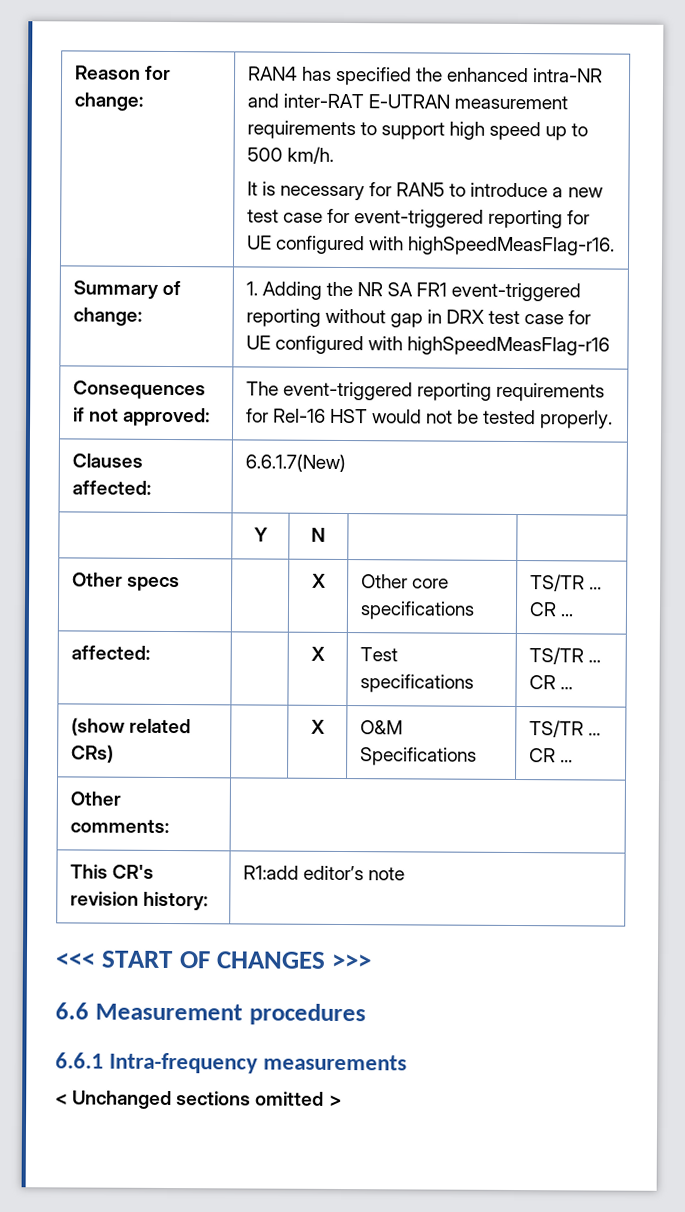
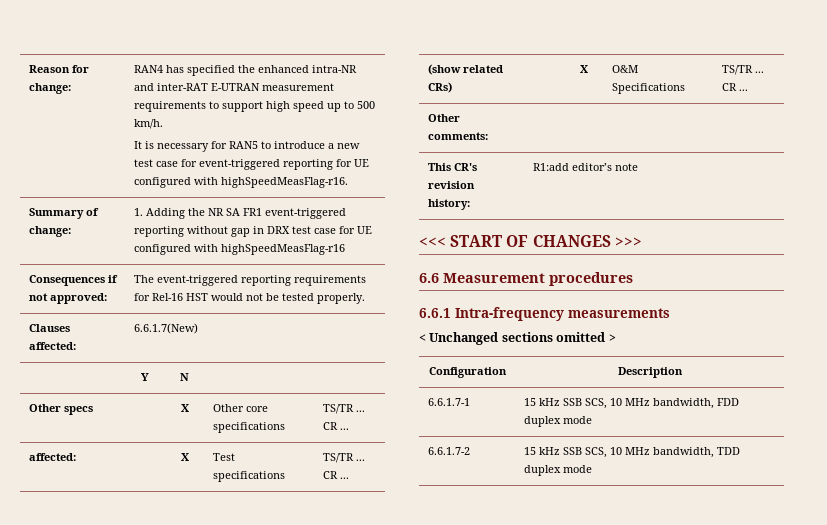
(342, 1100) none -> [429,367,507,378] [617,367,683,378] [428,398,471,406] [524,398,740,409] [524,416,593,427] [428,447,471,455] [524,447,741,458] [524,465,593,476] // Configuration | Description // 6.6.1.7-1 | 15 kHz SSB SCS, 10 MHz bandwidth, FDD duplex mode // 6.6.1.7-2 | 15 kHz SSB SCS, 10 MHz bandwidth, TDD duplex mode

